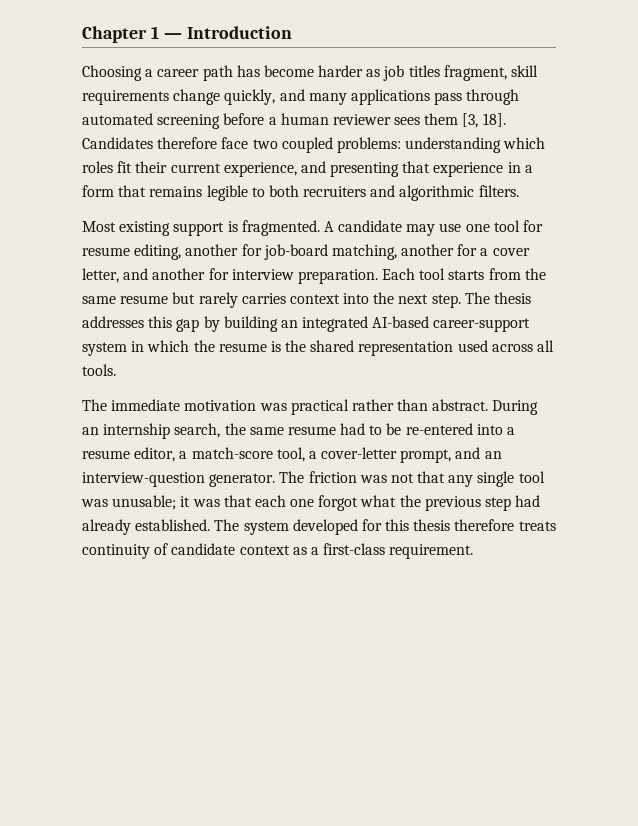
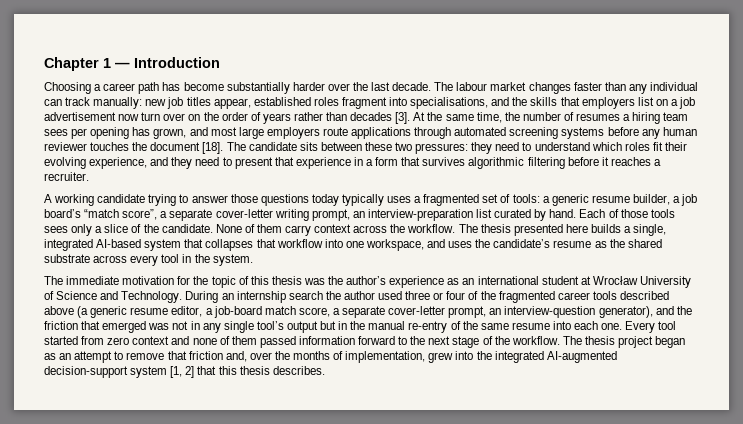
[318,65,539,81] [82,89,520,105] [82,113,506,129] [82,137,502,153] harder as job titles fragment, skill requirements change quickly, and many applications pass through automated screening before a human reviewer sees them [3, 18]. Candidates therefore face two coupled problems: understanding -> [226,82,698,94] [44,97,696,109] [44,112,689,124] [44,127,697,139] [44,142,590,154] substantially harder over the last decade. The labour market changes faster than any individual can track manually: new job titles appear, established roles fragment into specialisations, and the skills that employers list on a job advertisement now turn over on the order of years rather than decades [3]. At the same time, the number of resumes a hiring team sees per opening has grown, and most large employers route applications through automated screening systems before any human reviewer touches the document [18]. The candidate sits between these two pressures: they need to understand
[170,163,221,173] current -> [44,157,86,169] evolving
[330,162,400,177] presenting -> [171,157,273,169] they need to present
[149,185,519,201] [82,220,544,236] [82,244,530,260] [82,268,546,284] [82,292,532,308] [82,316,531,332] [82,340,555,356] [82,364,116,376] [82,399,539,415] [82,423,516,439] [82,447,502,463] [82,471,545,487] [81,495,541,511] [82,519,556,535] [82,543,474,559] remains legible to both recruiters and algorithmic filters. // Most existing support is fragmented. A candidate may use one tool for resume editing, another for job-board matching, another for a cover letter, and another for interview preparation. Each tool starts from the same resume but rarely carries context into the next step. The thesis addresses this gap by building an integrated AI-based career-support system in which the resume is the shared representation used across all tools. // The immediate motivation was practical rather than abstract. During an internship search, the same resume had to be re-entered into a resume editor, a match-score tool, a cover-letter prompt, and an interview-question generator. The friction was not that any single tool was unusable; it was that each one forgot what the previous step had already established. The system developed for this thesis therefore treats continuity of candidate context as a first-class requirement. -> [422,157,661,169] [44,172,89,181] [44,194,698,206] [44,209,675,221] [44,224,667,236] [44,239,662,251] [44,254,253,266] [44,276,691,288] [44,291,669,303] [44,306,692,318] [44,321,677,333] [44,336,686,348] [44,351,617,363] [44,366,325,378] survives algorithmic filtering before it reaches a recruiter. // A working candidate trying to answer those questions today typically uses a fragmented set of tools: a generic resume builder, a job board’s “match score”, a separate cover-letter writing prompt, an interview-preparation list curated by hand. Each of those tools sees only a slice of the candidate. None of them carry context across the workflow. The thesis presented here builds a single, integrated AI-based system that collapses that workflow into one workspace, and uses the candidate’s resume as the shared substrate across every tool in the system. // The immediate motivation for the topic of this thesis was the author’s experience as an international student at Wrocław University of Science and Technology. During an internship search the author used three or four of the fragmented career tools described above (a generic resume editor, a job-board match score, a separate cover-letter prompt, an interview-question generator), and the friction that emerged was not in any single tool’s output but in the manual re-entry of the same resume into each one. Every tool started from zero context and none of them passed information forward to the next stage of the workflow. The thesis project began as an attempt to remove that friction and, over the months of implementation, grew into the integrated AI-augmented decision-support system [1, 2] that this thesis describes.

